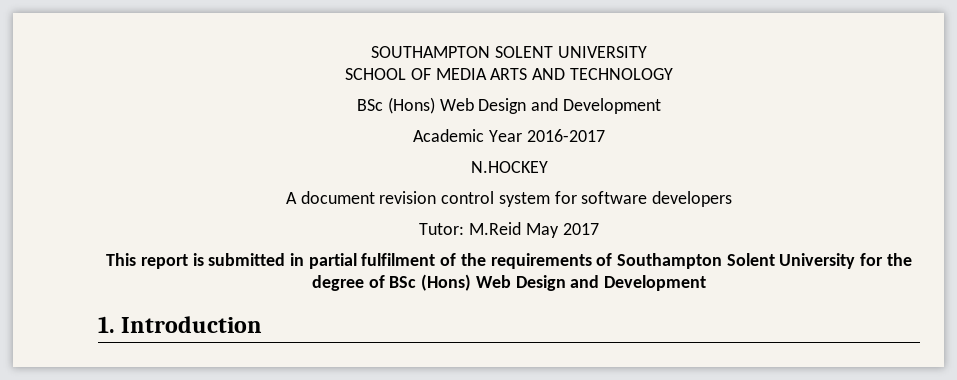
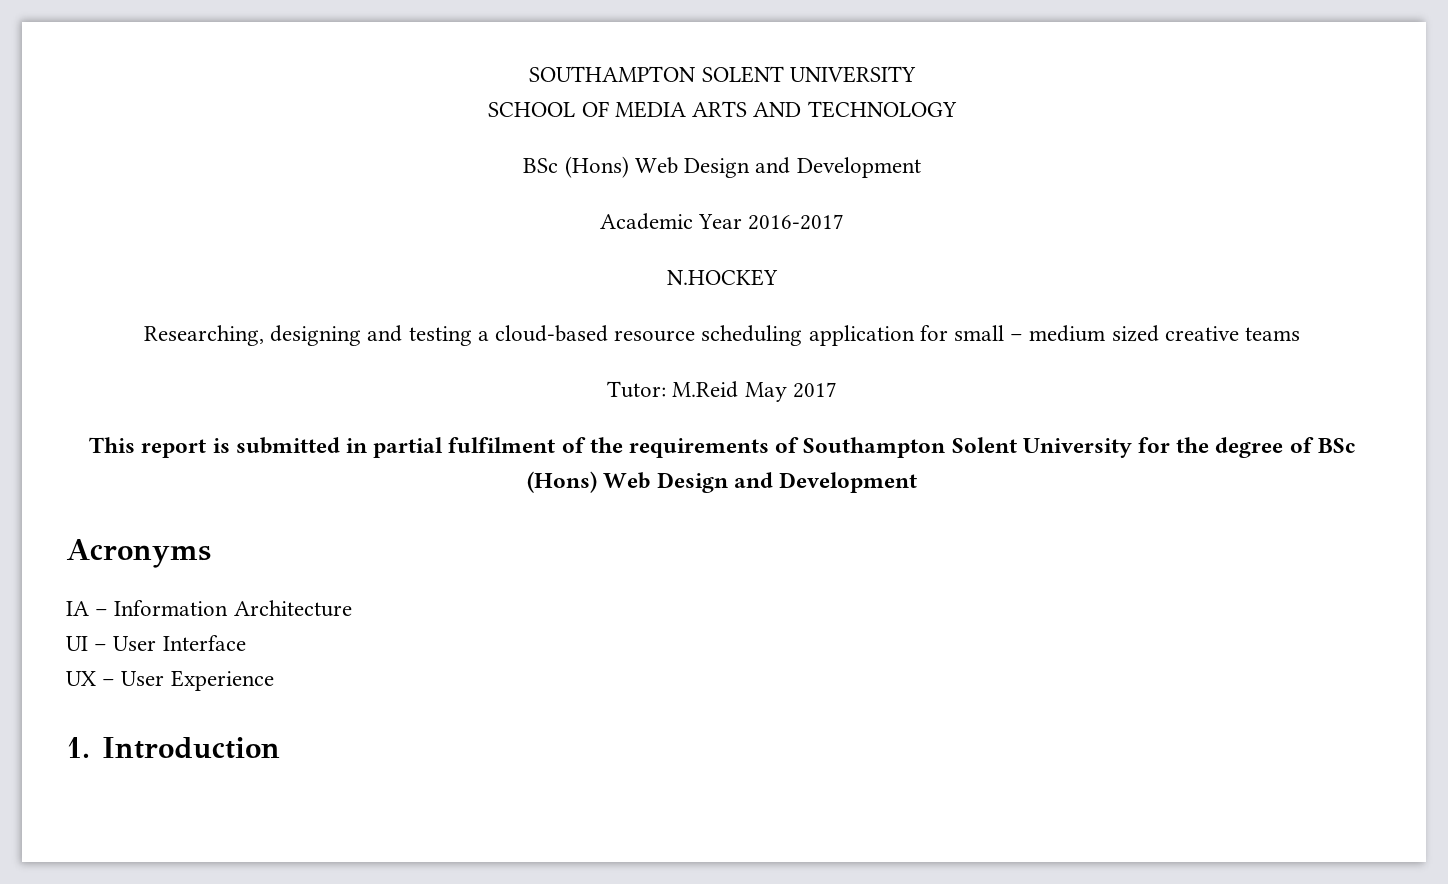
[285,191,733,207] A document revision control system for software developers -> [143,325,1301,346] Researching, designing and testing a cloud-based resource scheduling application for small – medium sized creative teams
(707, 283) none -> [66,539,211,568] [66,600,352,617] [66,635,246,651] [66,670,274,691] // Acronyms // IA – Information Architecture // UI – User Interface // UX – User Experience

